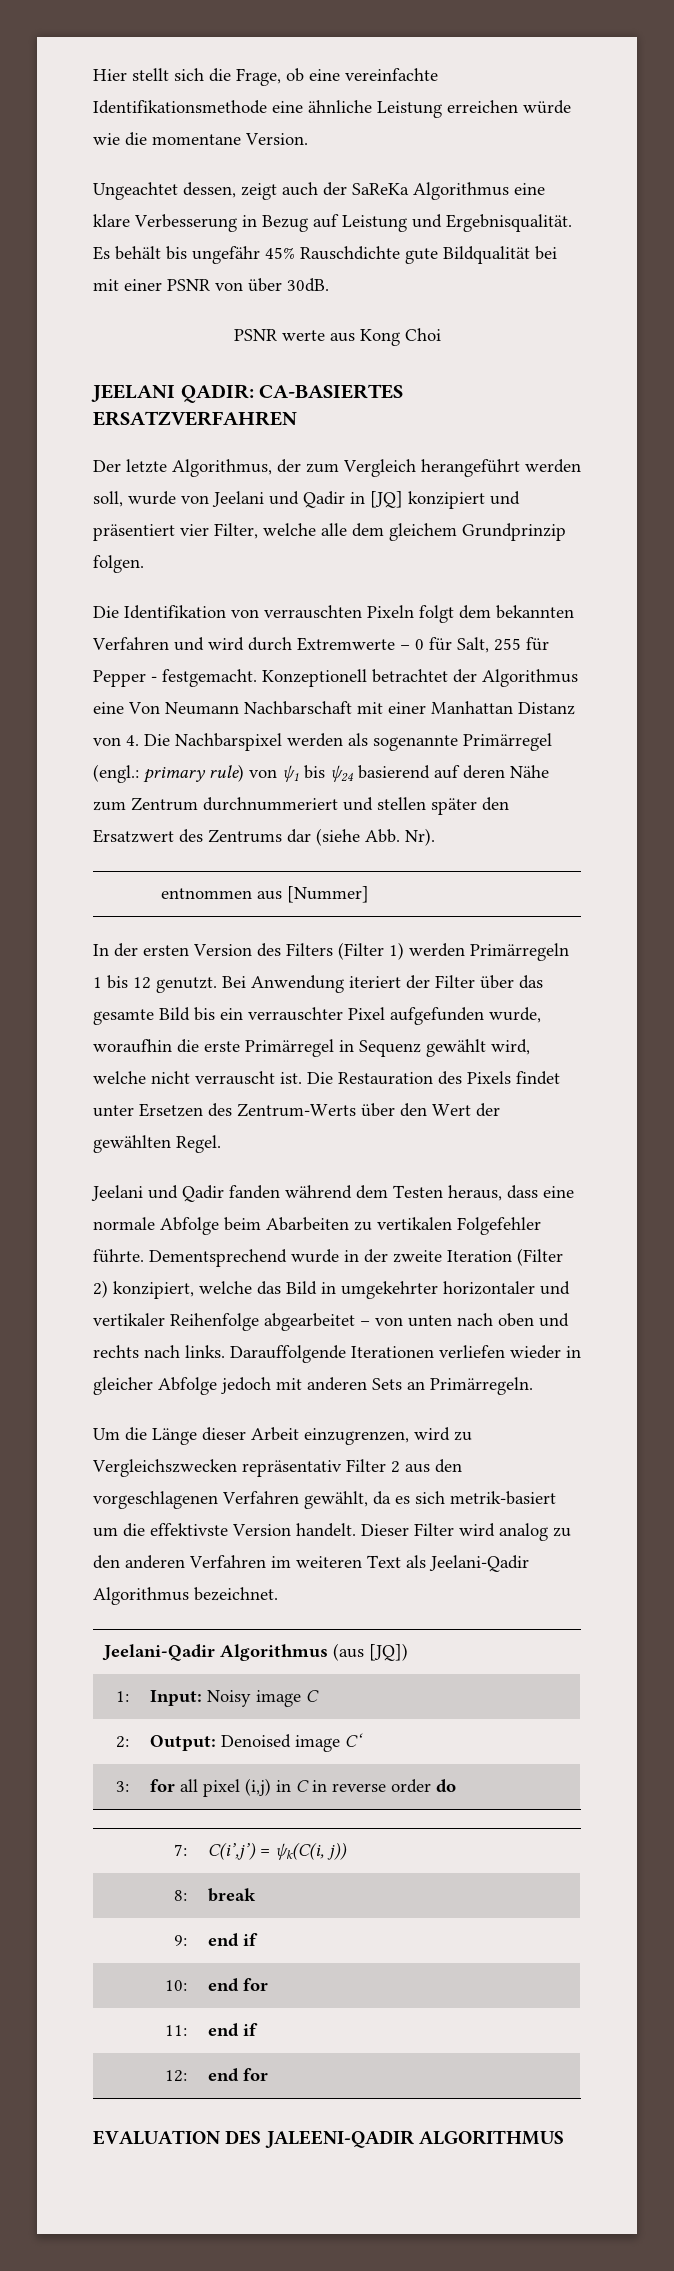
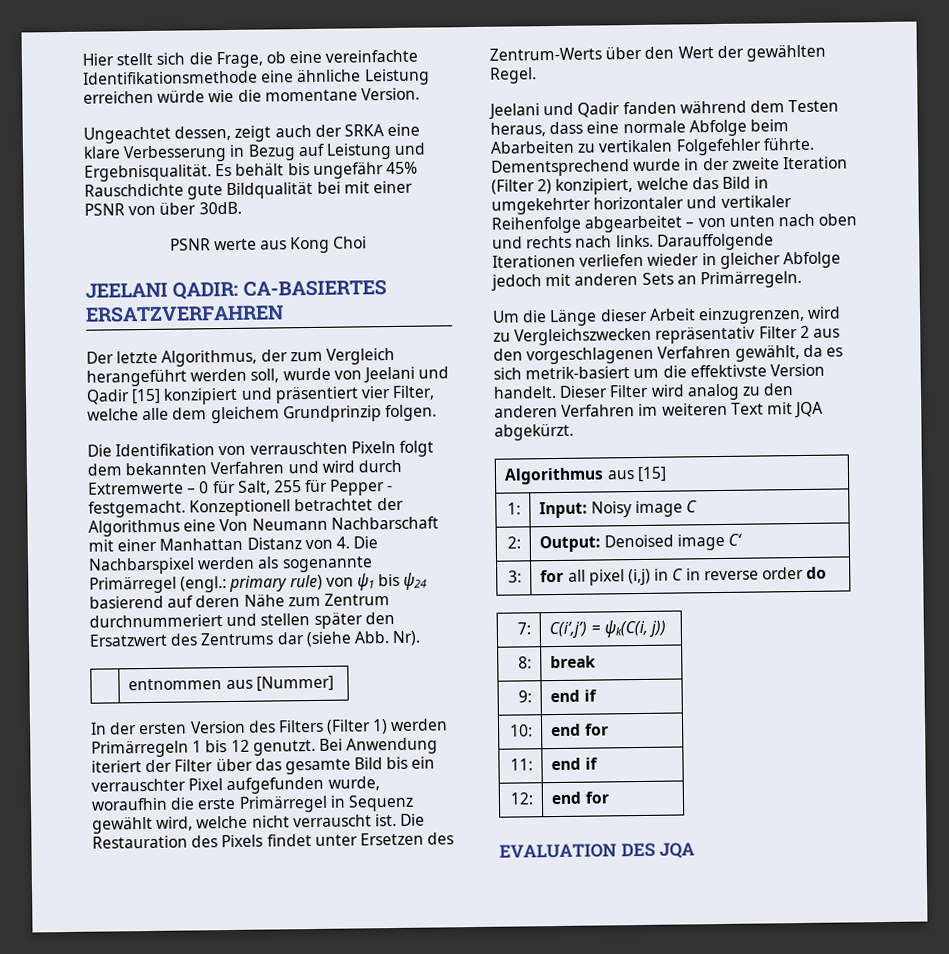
[352,182,509,200] SaReKa Algorithmus -> [343,124,384,137] SRKA
[350,491,403,508] in [JQ] -> [131,388,162,405] [15]
[406,1555,529,1572] [93,1587,278,1605] [102,1643,409,1661] als Jeelani-Qadir Algorithmus bezeichnet. // Jeelani-Qadir Algorithmus (aus [JQ]) -> [766,401,824,419] [494,423,574,441] [504,466,667,485] mit JQA abgekürzt. // Algorithmus aus [15]
[264,2130,564,2148] JALEENI-QADIR ALGORITHMUS -> [659,842,696,859] JQA

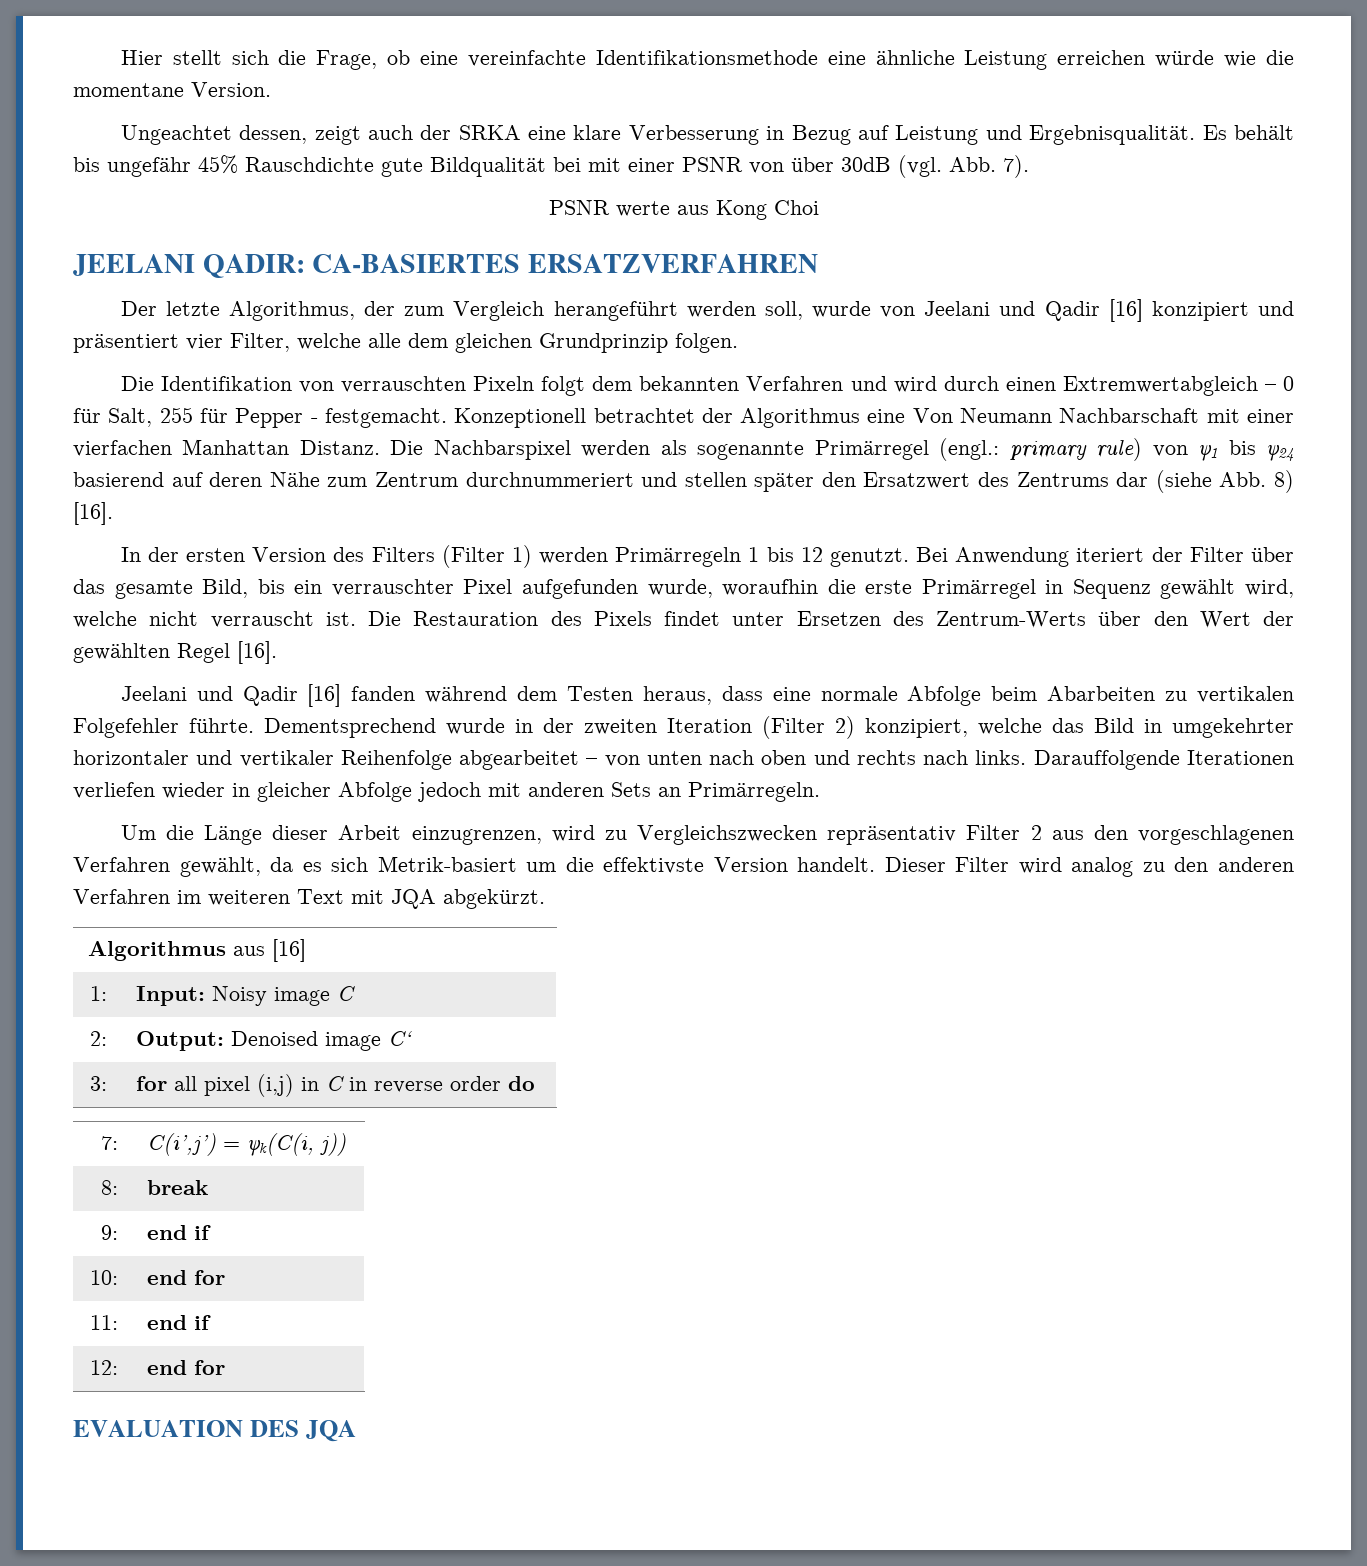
[198,201,242,215] 30dB. -> [841,155,1029,178] 30dB (vgl. Abb. 7).
[131,388,162,405] [15] -> [1108,299,1143,322] [16]
[210,406,280,424] gleichem -> [455,333,532,353] gleichen
[88,481,184,495] Extremwerte -> [1005,376,1258,396] einen Extremwertabgleich
[159,536,350,551] Manhattan Distanz von 4. -> [73,439,380,457] vierfachen Manhattan Distanz.
[392,630,422,647] [128,675,334,692] Nr). // | entnommen aus [Nummer] -> [1274,470,1294,493] [73,502,113,525] 8) [16].
[354,757,384,770] Bild -> [202,579,249,598] Bild,
[490,67,537,84] [488,102,621,120] Regel. // Jeelani und Qadir -> [177,641,277,664] [120,684,342,707] Regel [16]. // Jeelani und Qadir [16]
[731,157,780,170] zweite -> [584,719,657,735] zweiten
[525,366,631,380] metrik-basiert -> [377,856,517,872] Metrik-basiert
[636,466,667,483] [15] -> [272,939,307,962] [16]

